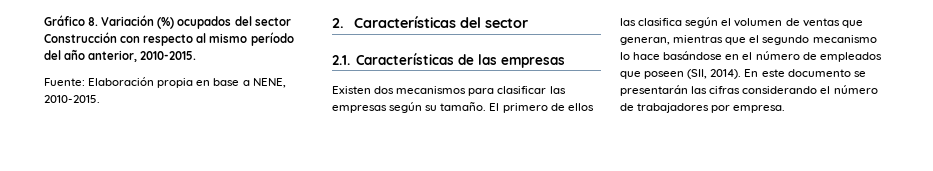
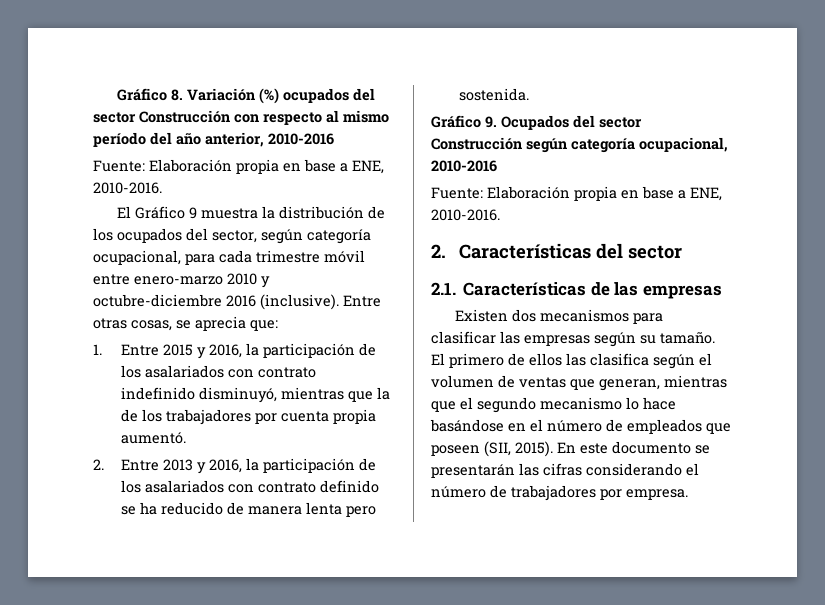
[140,51,197,60] [44,77,286,88] [44,95,100,103] 2010-2015. // Fuente: Elaboración propia en base a NENE, 2010-2015. -> [268,133,334,145] [93,159,384,174] [93,182,162,194] [117,206,386,219] [93,228,371,244] [93,250,365,265] [93,273,270,288] [93,294,381,310] [93,316,278,331] [93,343,377,359] [121,365,317,378] [121,387,391,403] [121,409,377,425] [121,432,187,444] [93,458,377,474] [121,480,380,493] [121,502,377,517] [459,88,530,101] [431,115,642,130] [431,137,728,153] [431,160,497,172] [431,186,722,201] [431,209,500,221] 2010-2016 // Fuente: Elaboración propia en base a ENE, 2010-2016. // El Gráfico 9 muestra la distribución de los ocupados del sector, según categoría ocupacional, para cada trimestre móvil entre enero-marzo 2010 y octubre-diciembre 2016 (inclusive). Entre otras cosas, se aprecia que: // 1. Entre 2015 y 2016, la participación de los asalariados con contrato indefinido disminuyó, mientras que la de los trabajadores por cuenta propia aumentó. // 2. Entre 2013 y 2016, la participación de los asalariados con contrato definido se ha reducido de manera lenta pero sostenida. // Gráfico 9. Ocupados del sector Construcción según categoría ocupacional, 2010-2016 // Fuente: Elaboración propia en base a ENE, 2010-2016.
[710,69,742,79] 2014). -> [515,441,553,457] 2015).

